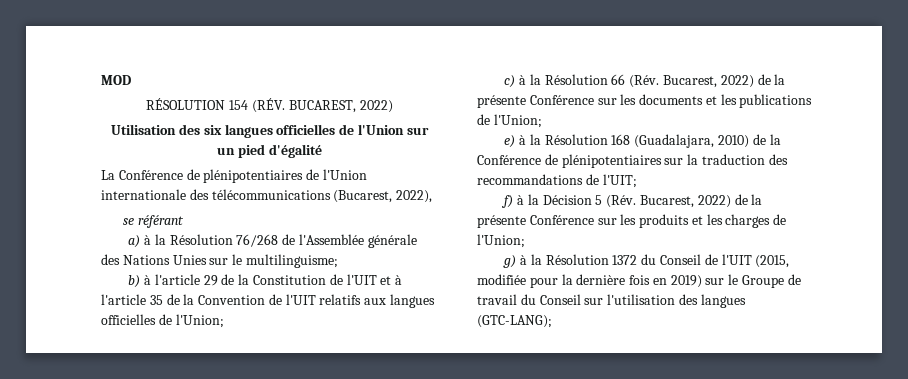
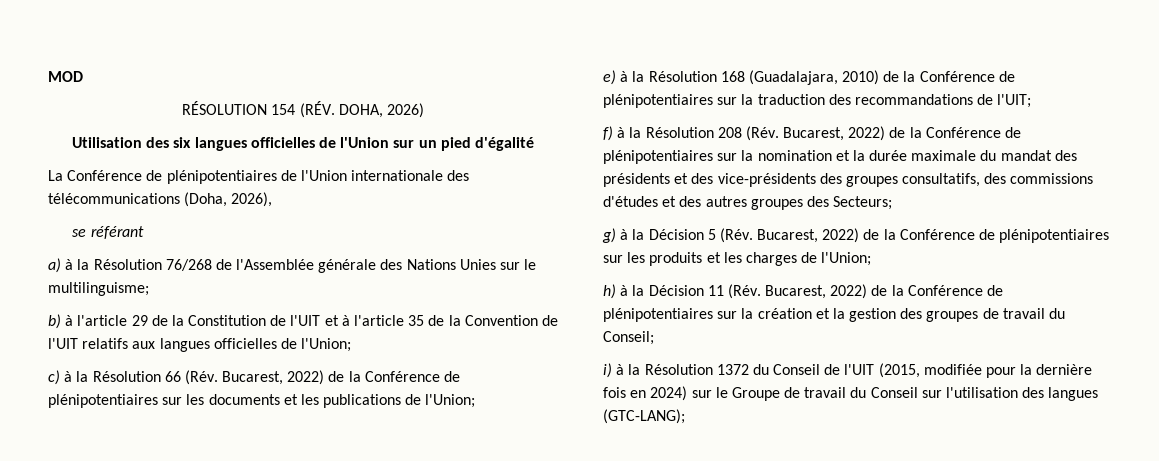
[288,100,393,113] BUCAREST, 2022) -> [338,103,424,118] DOHA, 2026)
[333,190,433,203] (Bucarest, 2022), -> [184,192,273,207] (Doha, 2026),
[477,95,594,108] présente Conférence -> [364,371,461,382] [48,394,158,408] Conférence de plénipotentiaires
(539, 199) none -> [645,126,1022,141] [603,150,1077,164] [603,173,1094,187] [603,196,893,210] [602,228,645,243] Résolution 208 (Rév. Bucarest, 2022) de la Conférence de plénipotentiaires sur la nomination et la durée maximale du mandat des présidents et des vice-présidents des groupes consultatifs, des commissions d'études et des autres groupes des Secteurs; // g) à la
[477,215,594,228] présente Conférence -> [899,229,1110,243] Conférence de plénipotentiaires
[503,255,517,268] g) -> [603,284,1004,299] [603,308,1066,322] [603,331,654,345] [603,363,612,378] h) à la Décision 11 (Rév. Bucarest, 2022) de la Conférence de plénipotentiaires sur la création et la gestion des groupes de travail du Conseil; // i)
[670,275,702,288] 2019) -> [650,386,688,401] 2024)

